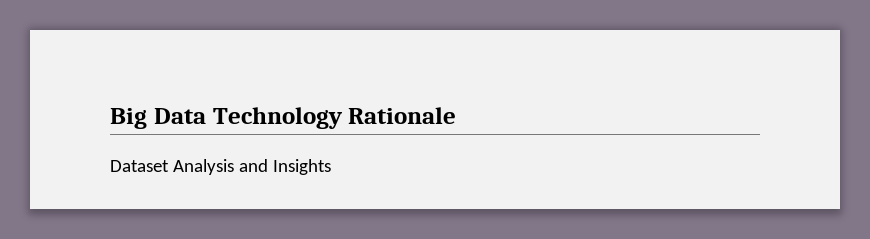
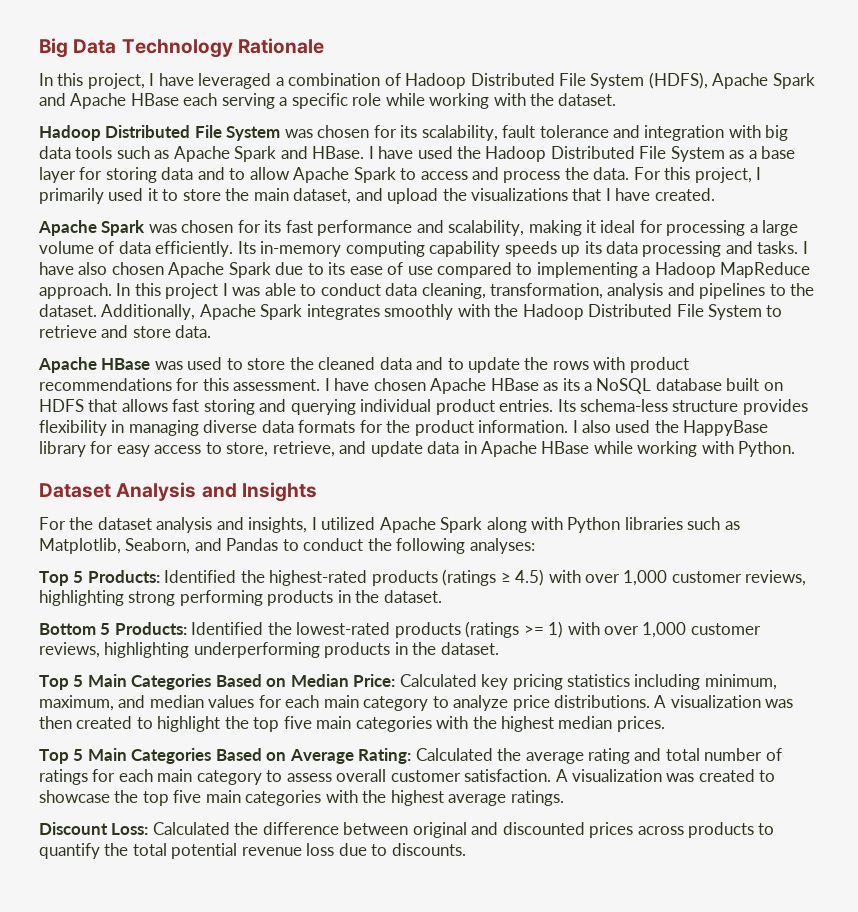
[110,159,331,175] Dataset Analysis and Insights -> [39,72,815,89] [39,93,617,109] [39,125,789,141] [39,146,796,162] [39,167,762,183] [39,188,715,204] [38,220,799,236] [39,241,808,257] [39,262,811,278] [39,283,815,299] [39,304,783,320] [39,325,212,338] [38,357,689,373] [39,378,783,394] [39,399,808,415] [39,420,769,436] [39,441,796,457] [39,482,317,502] [39,517,740,533] [39,538,535,554] [39,569,807,586] [39,590,442,606] [39,621,761,638] [39,642,499,658] [39,674,777,690] [39,695,794,711] [39,716,665,732] [39,748,782,764] [39,769,776,785] [39,790,564,806] [39,822,775,838] [39,843,466,859] In this project, I have leveraged a combination of Hadoop Distributed File System (HDFS), Apache Spark and Apache HBase each serving a specific role while working with the dataset. // Hadoop Distributed File System was chosen for its scalability, fault tolerance and integration with big data tools such as Apache Spark and HBase. I have used the Hadoop Distributed File System as a base layer for storing data and to allow Apache Spark to access and process the data. For this project, I primarily used it to store the main dataset, and upload the visualizations that I have created. // Apache Spark was chosen for its fast performance and scalability, making it ideal for processing a large volume of data efficiently. Its in-memory computing capability speeds up its data processing and tasks. I have also chosen Apache Spark due to its ease of use compared to implementing a Hadoop MapReduce approach. In this project I was able to conduct data cleaning, transformation, analysis and pipelines to the dataset. Additionally, Apache Spark integrates smoothly with the Hadoop Distributed File System to retrieve and store data. // Apache HBase was used to store the cleaned data and to update the rows with product recommendations for this assessment. I have chosen Apache HBase as its a NoSQL database built on HDFS that allows fast storing and querying individual product entries. Its schema-less structure provides flexibility in managing diverse data formats for the product information. I also used the HappyBase library for easy access to store, retrieve, and update data in Apache HBase while working with Python. // Dataset Analysis and Insights // For the dataset analysis and insights, I utilized Apache Spark along with Python libraries such as Matplotlib, Seaborn, and Pandas to conduct the following analyses: // Top 5 Products: Identified the highest-rated products (ratings ≥ 4.5) with over 1,000 customer reviews, highlighting strong performing products in the dataset. // Bottom 5 Products: Identified the lowest-rated products (ratings >= 1) with over 1,000 customer reviews, highlighting underperforming products in the dataset. // Top 5 Main Categories Based on Median Price: Calculated key pricing statistics including minimum, maximum, and median values for each main category to analyze price distributions. A visualization was then created to highlight the top five main categories with the highest median prices. // Top 5 Main Categories Based on Average Rating: Calculated the average rating and total number of ratings for each main category to assess overall customer satisfaction. A visualization was created to showcase the top five main categories with the highest average ratings. // Discount Loss: Calculated the difference between original and discounted prices across products to quantify the total potential revenue loss due to discounts.

